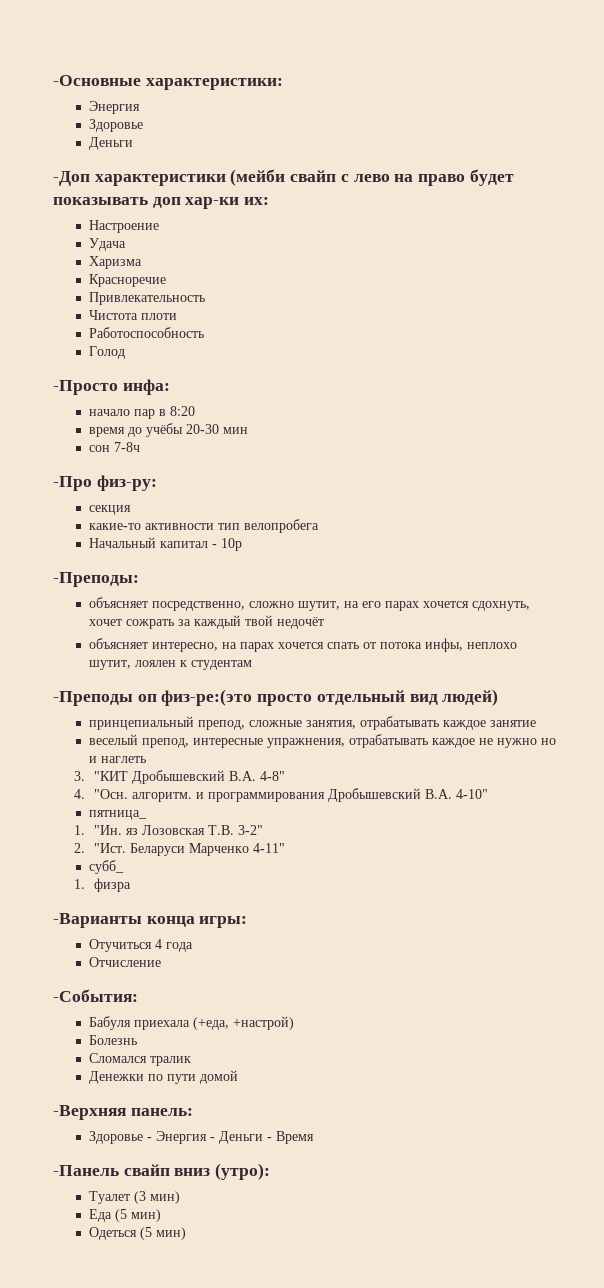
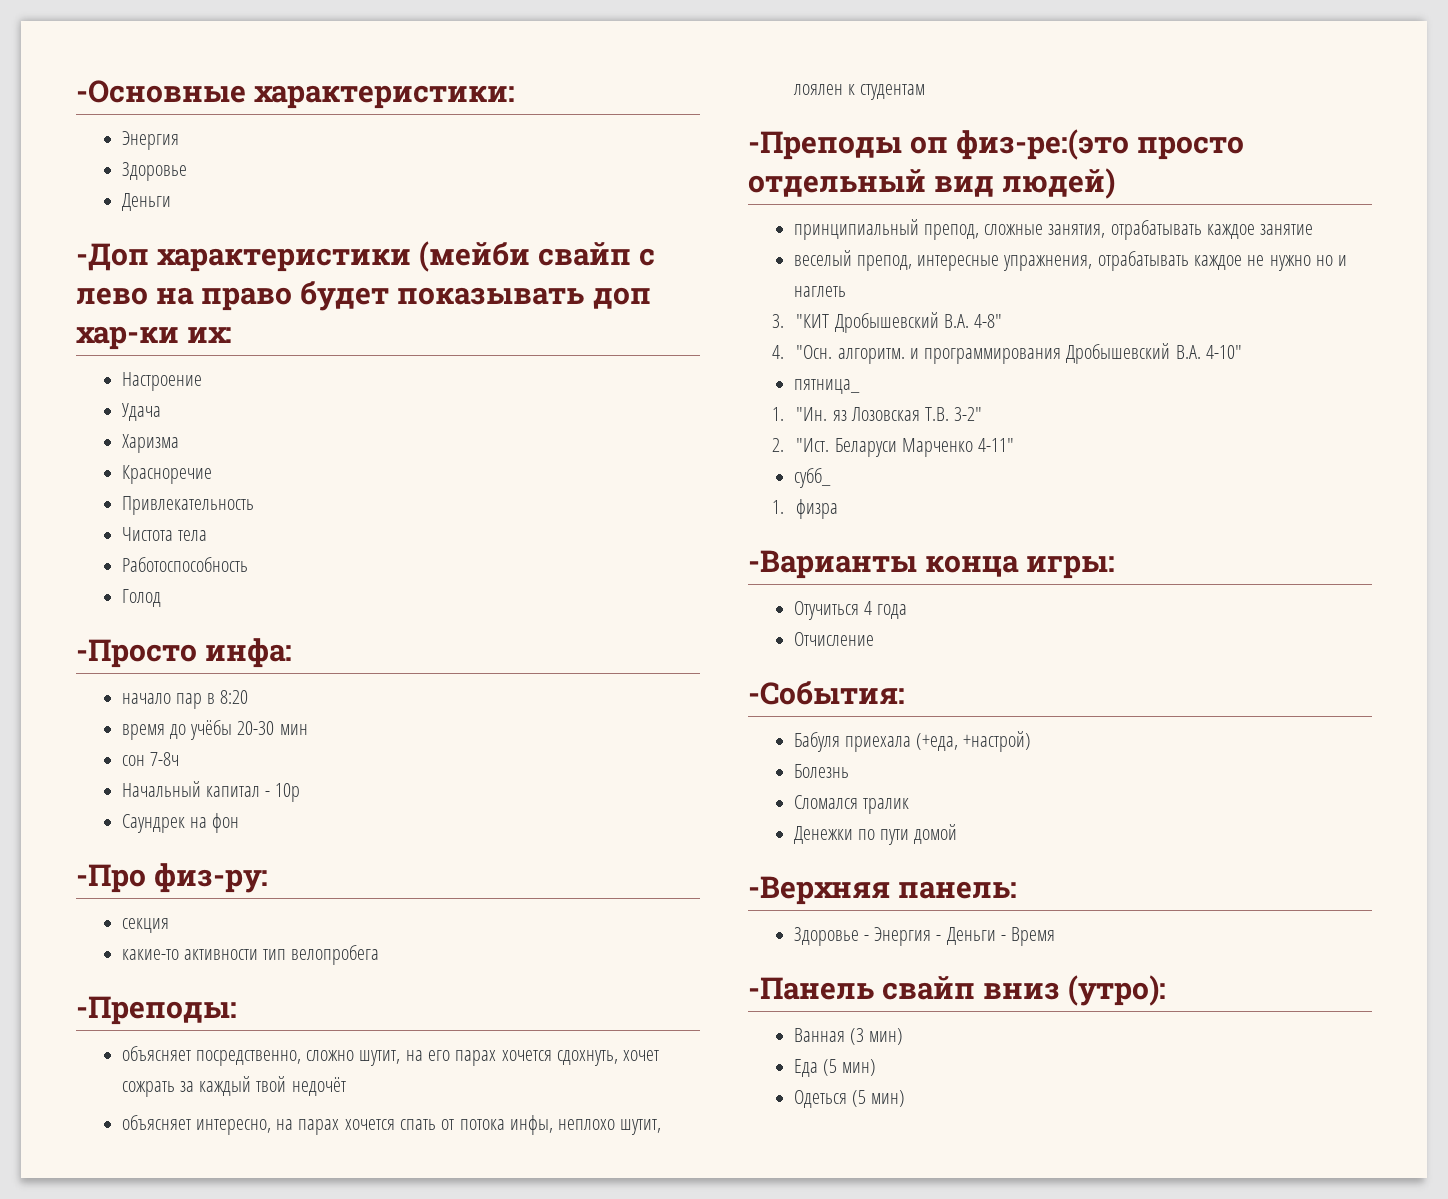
[141,313,178,320] плоти -> [177,530,207,541] тела
(141, 447) none -> [121,781,301,802] [121,813,240,833] // Начальный капитал - 10р // Саундрек на фон
[89,537,243,551] // Начальный капитал - 10р -> (380, 955) none
[89,716,195,730] принцепиальный -> [793,219,919,240] принципиальный
[89,1191,131,1204] Туалет -> [793,1028,845,1042] Ванная

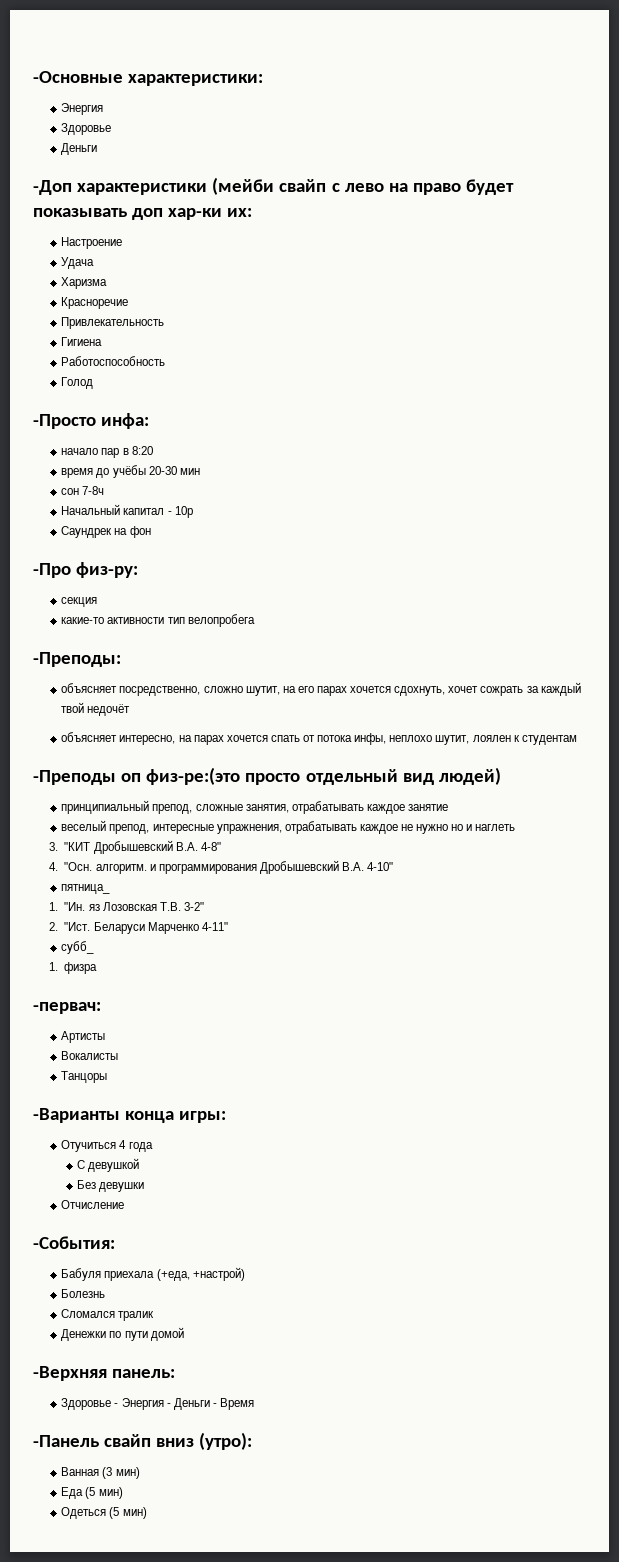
[121,527,207,541] Чистота тела -> [61,337,103,346] Гигиена
(839, 509) none -> [33,1002,101,1014] [61,1031,106,1043] [61,1051,119,1060] [61,1071,108,1083] // -первач: // Артисты // Вокалисты // Танцоры
(908, 611) none -> [77,1158,140,1172] [77,1180,145,1192] // С девушкой // Без девушки

